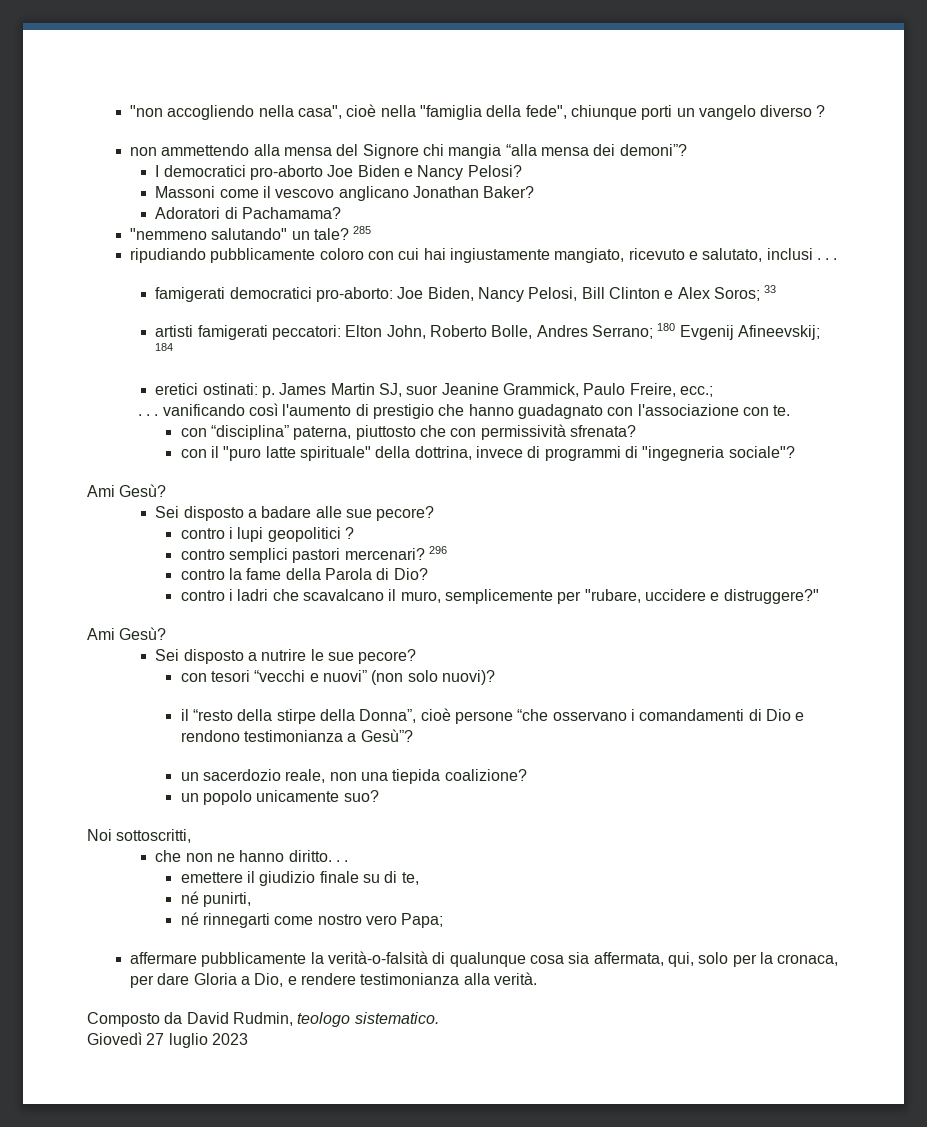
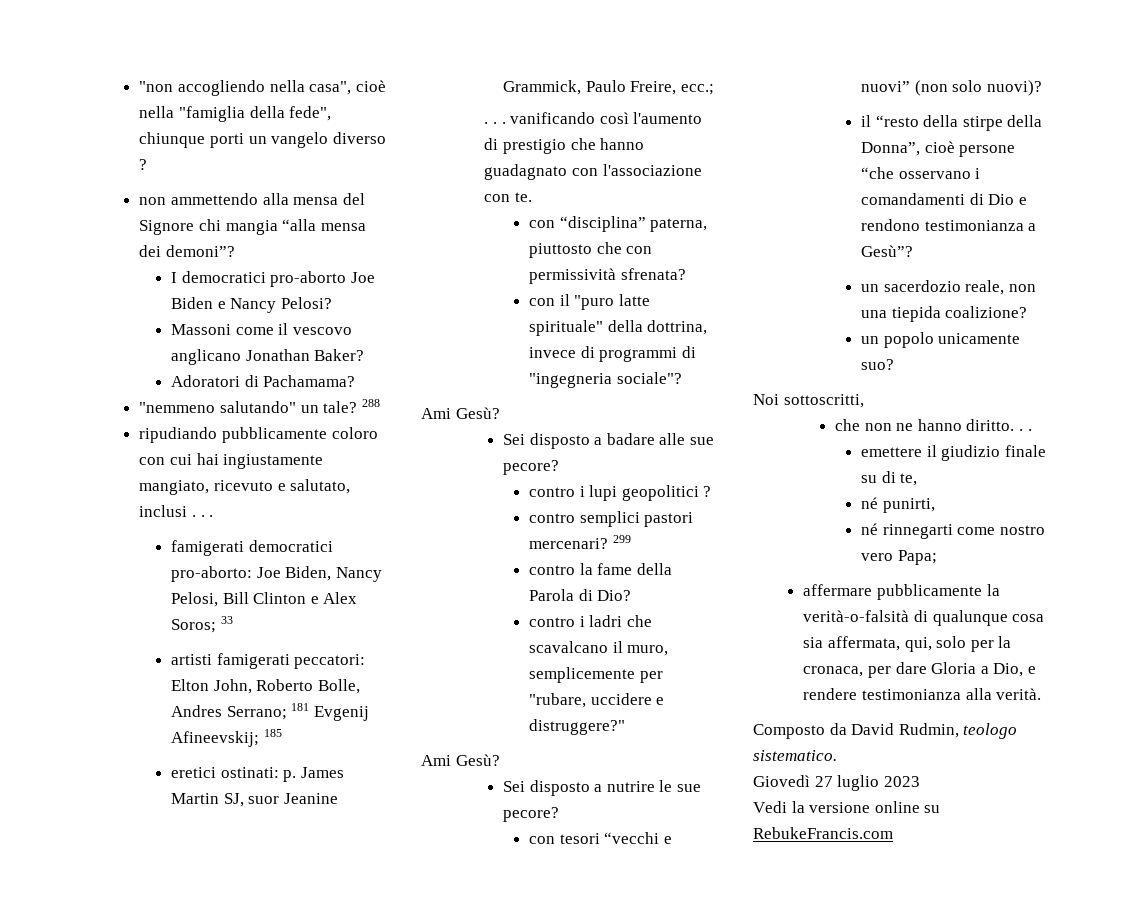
[353,226,372,234] 285 -> [361,399,380,407] 288
[657,323,676,331] 180 -> [291,703,310,711] 181
[155,343,174,351] 184 -> [263,729,282,737] 185
[429,546,448,554] 296 -> [612,535,631,543] 299
(248, 1039) none -> [753,801,941,813] [753,827,893,839] // Vedi la versione online su RebukeFrancis.com

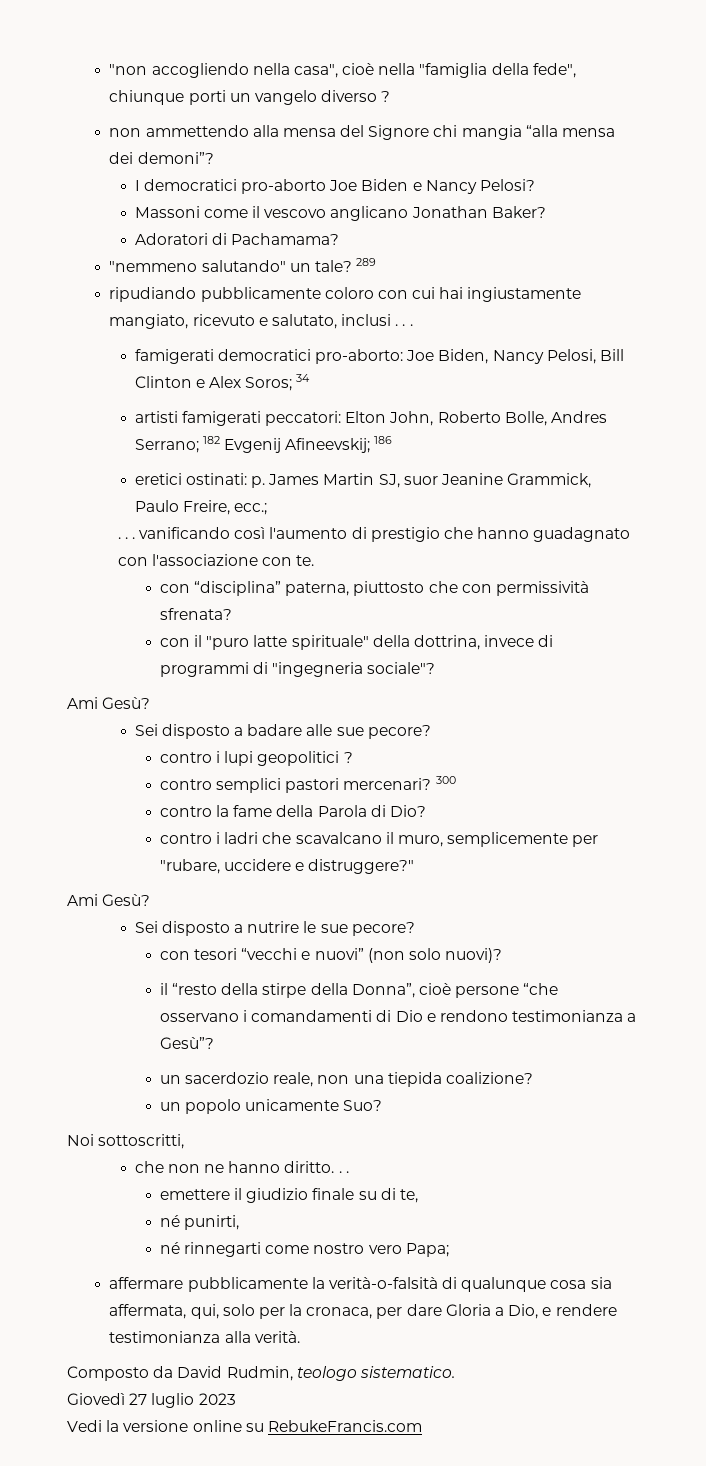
[361,399,380,407] 288 -> [356,258,377,266] 289
[220,616,233,624] 33 -> [296,374,311,382] 34
[291,703,310,711] 181 -> [202,436,220,444] 182
[263,729,282,737] 185 -> [374,436,393,444] 186
[612,535,631,543] 299 -> [435,776,456,784] 300
[861,359,895,370] suo? -> [343,1100,383,1111] Suo?

